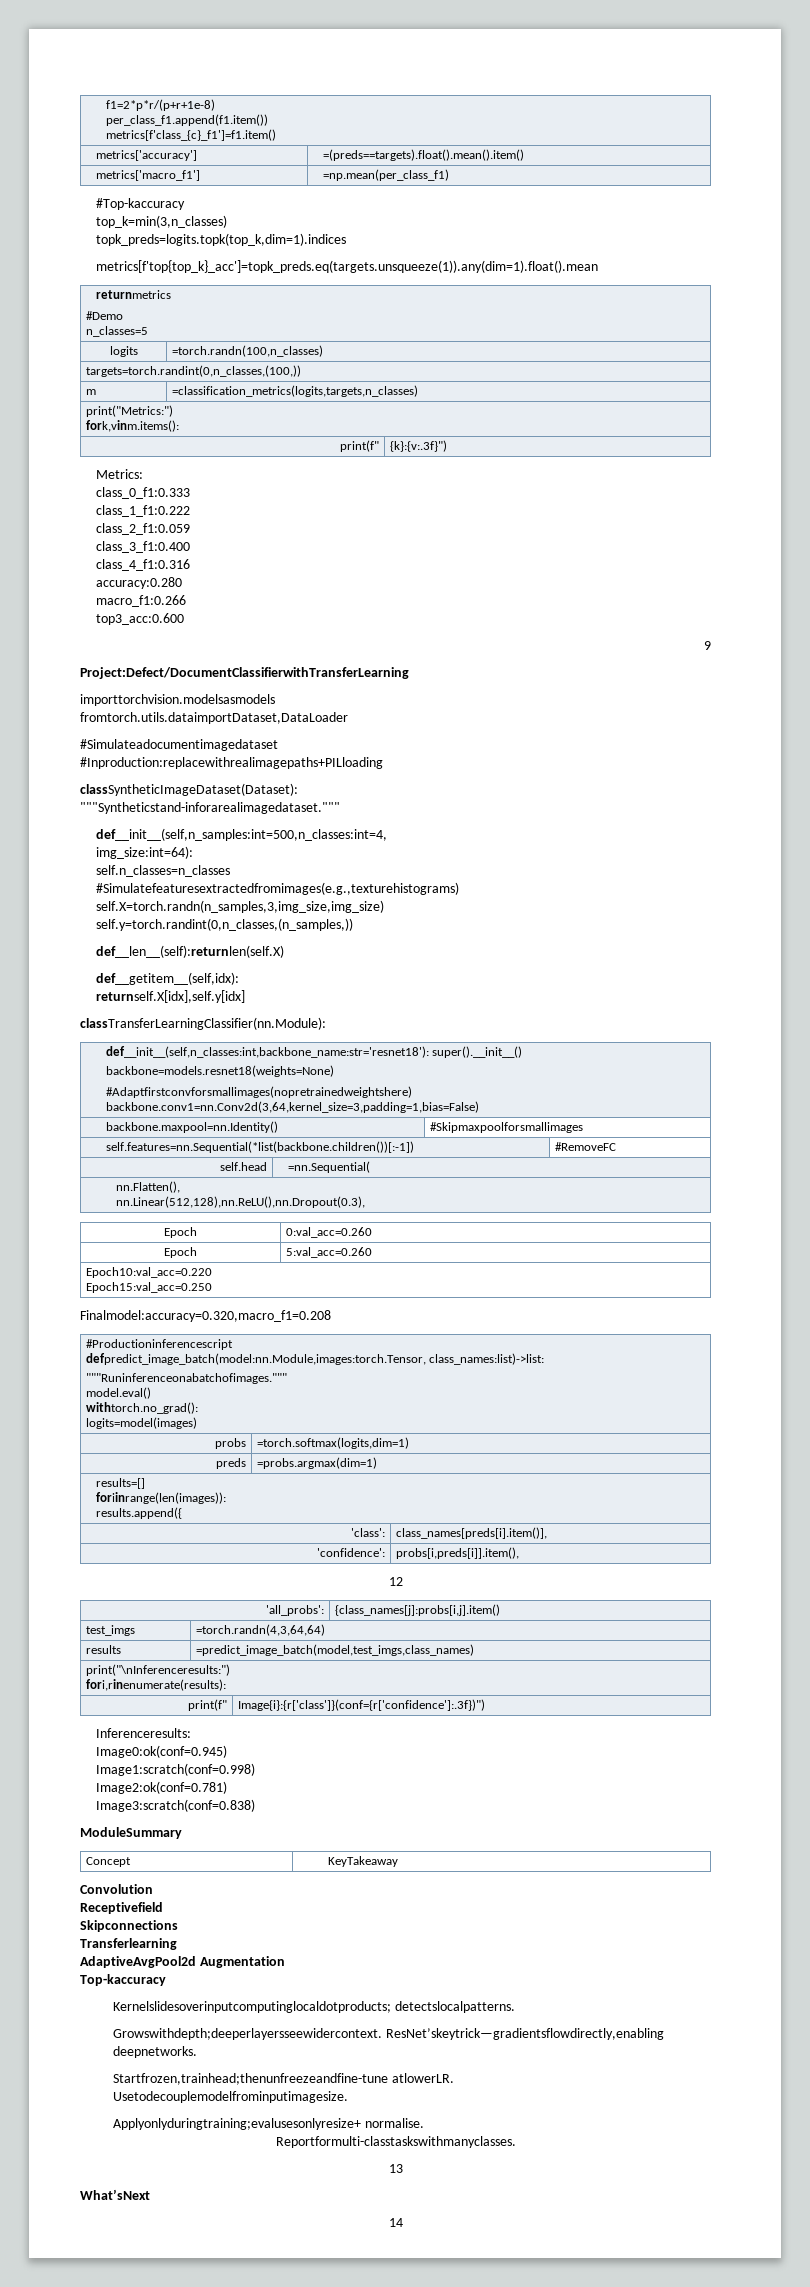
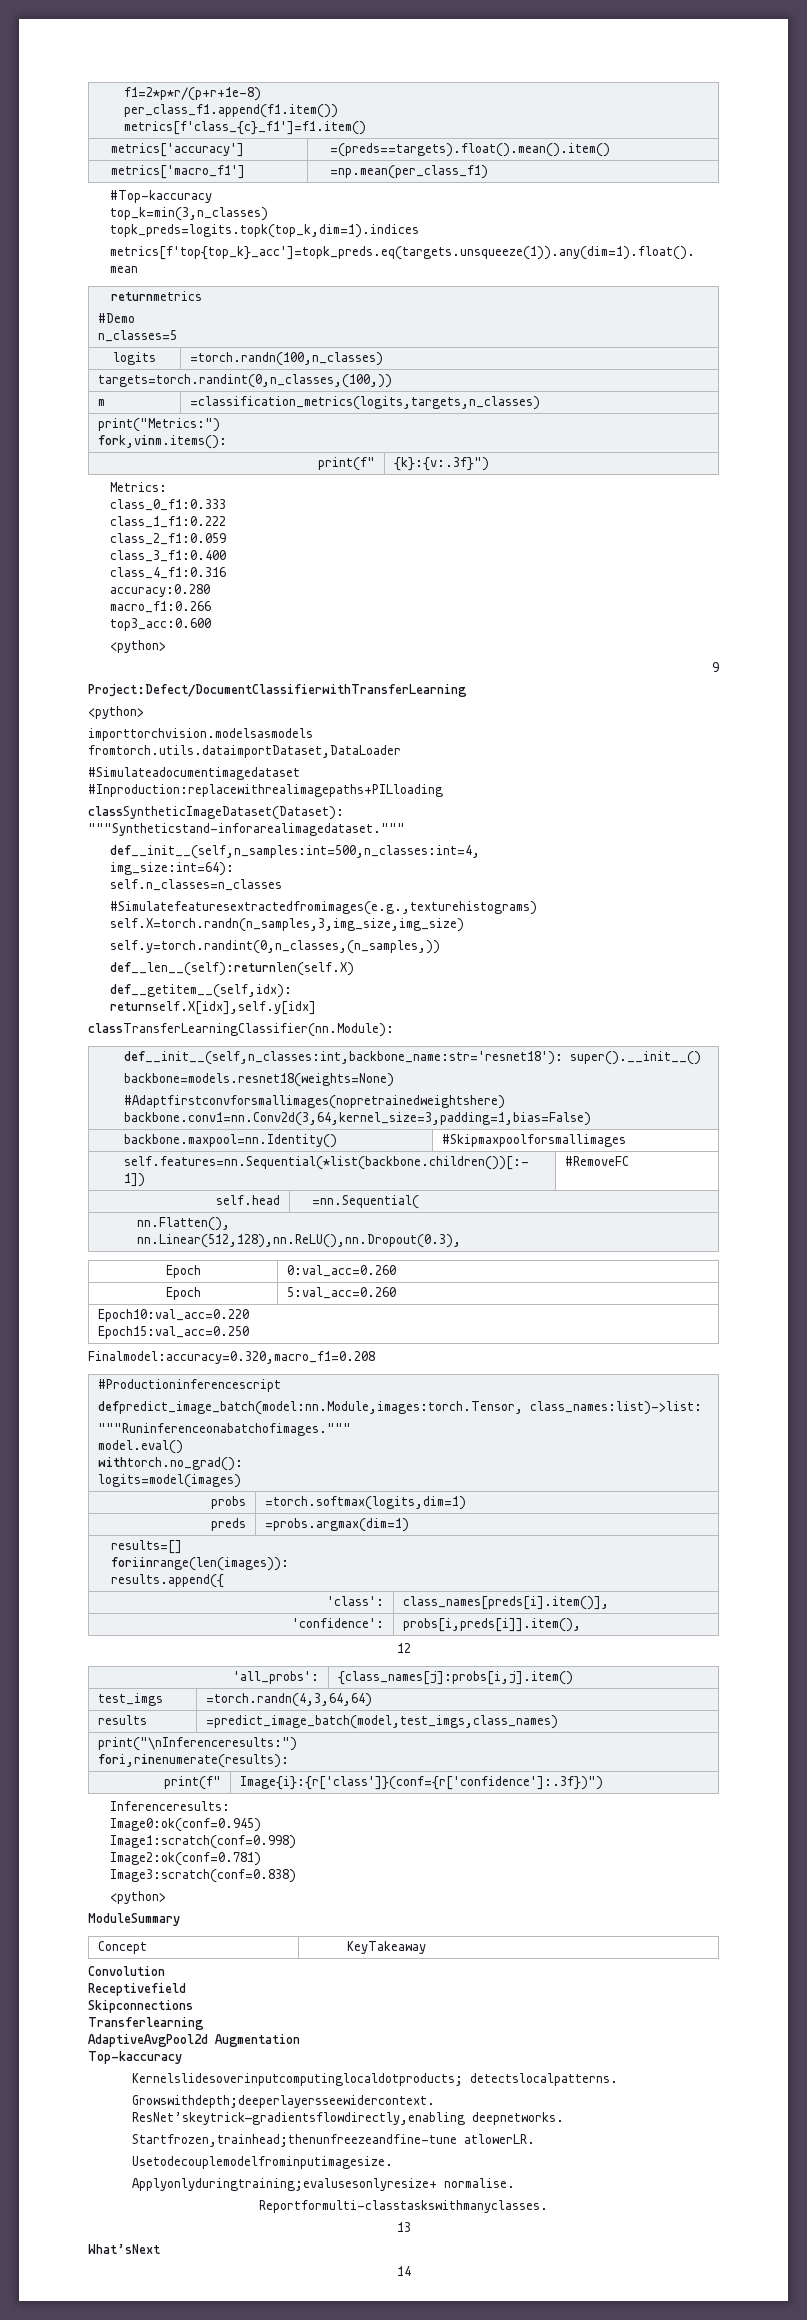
(185, 619) none -> [109,640,166,653] // <python>
(409, 673) none -> [88,706,144,719] // <python>
(256, 1805) none -> [109,1891,166,1904] // <python>

